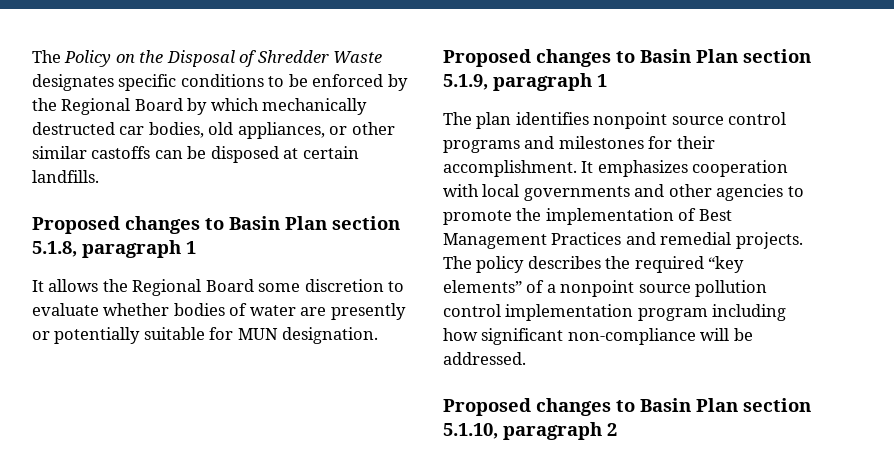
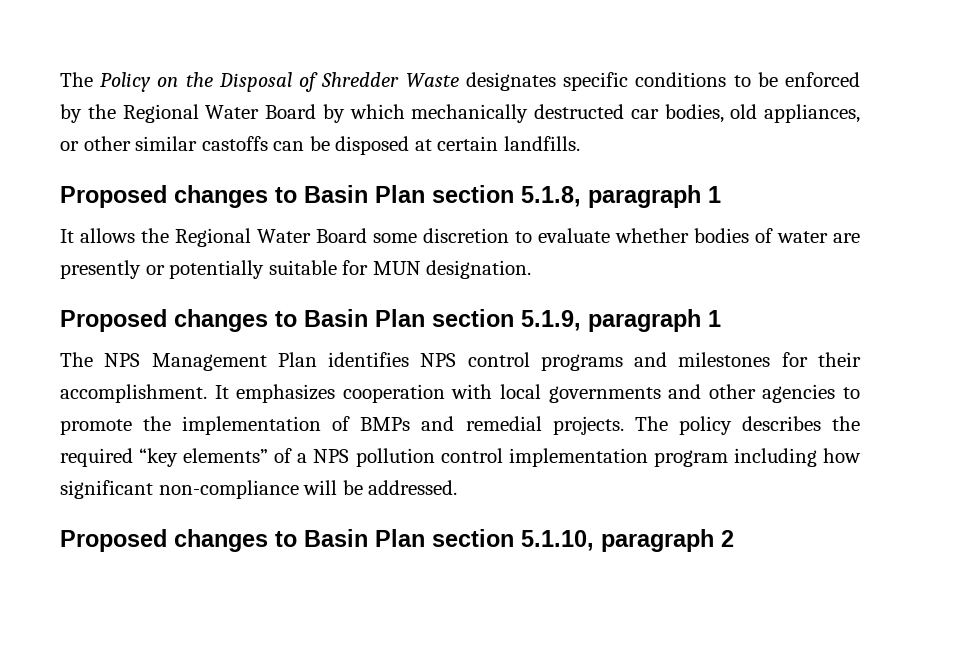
(131, 106) none -> [205,105,260,119] Water
(202, 287) none -> [257,229,311,243] Water
[476,112,724,129] plan identifies nonpoint source -> [104,352,457,371] NPS Management Plan identifies NPS
[698,209,732,221] [443,232,622,249] Best Management Practices -> [360,417,411,431] BMPs
[560,280,691,297] nonpoint source -> [313,449,350,463] NPS

